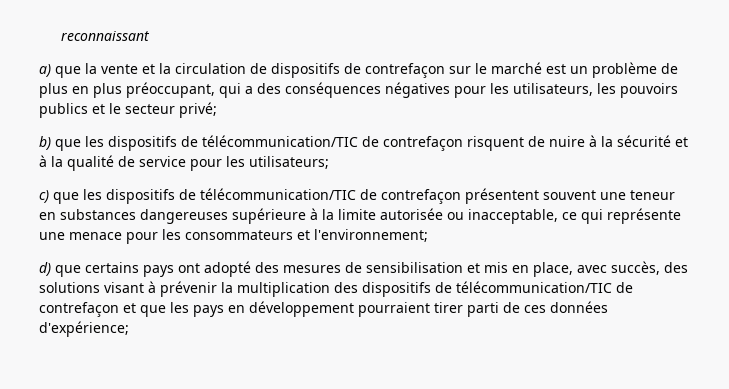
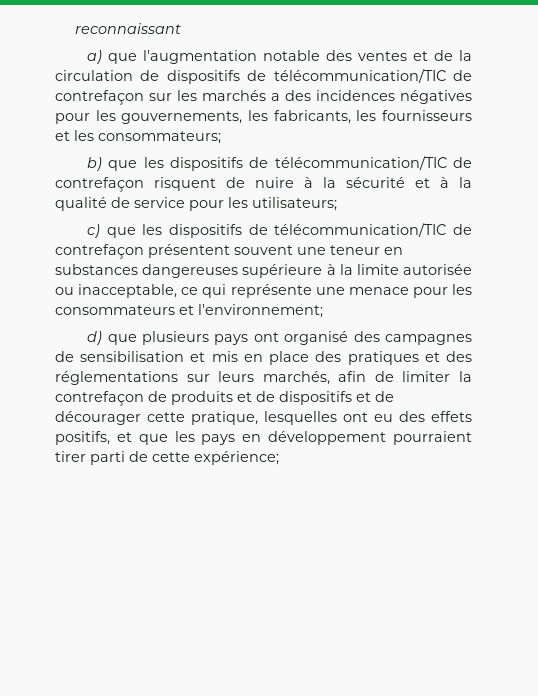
[85,63,155,74] la vente et -> [143,50,454,64] l'augmentation notable des ventes et de
[365,62,678,78] [39,82,241,98] contrefaçon sur le marché est un problème de plus en plus préoccupant, qui -> [273,69,472,83] [55,90,266,105] télécommunication/TIC de contrefaçon sur les marchés
[285,82,381,98] conséquences -> [316,90,395,101] incidences
[513,83,678,98] [39,102,217,118] utilisateurs, les pouvoirs publics et le secteur privé; -> [121,110,472,124] [55,130,221,144] gouvernements, les fabricants, les fournisseurs et les consommateurs;
[85,262,139,273] certains -> [141,331,209,345] plusieurs
[204,261,341,277] adopté des mesures -> [284,331,472,345] organisé des campagnes
[533,261,688,277] [39,281,633,297] [39,302,119,317] place, avec succès, des solutions visant à prévenir la multiplication des dispositifs de télécommunication/TIC de contrefaçon -> [269,351,473,365] [55,371,472,385] [55,391,394,406] [55,411,472,425] [55,431,110,445] place des pratiques et des réglementations sur leurs marchés, afin de limiter la contrefaçon de produits et de dispositifs et de décourager cette pratique, lesquelles ont eu des effets positifs,
[524,301,608,313] [39,321,129,337] ces données d'expérience; -> [152,451,279,465] cette expérience;

